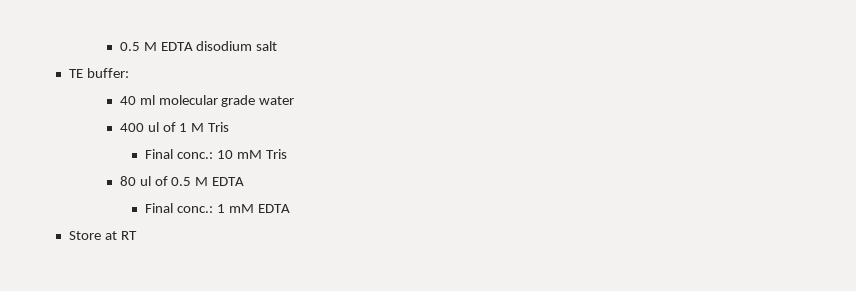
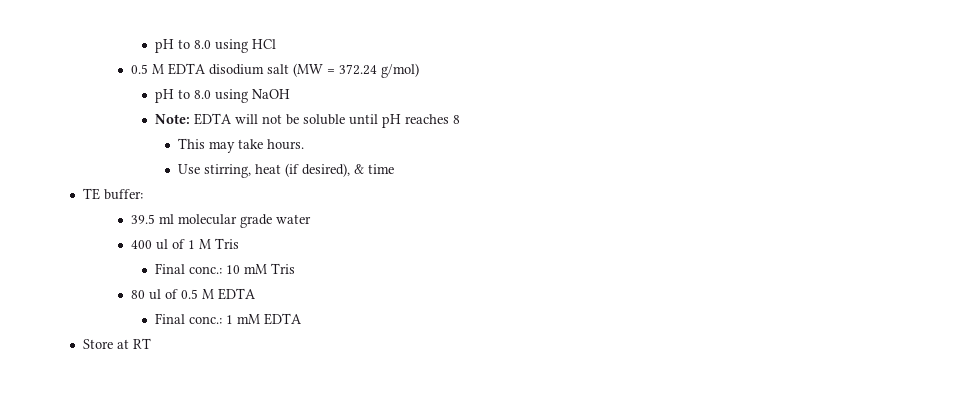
(119, 46) none -> [154,39,276,53] pH to 8.0 using HCl //
(278, 46) none -> [292,63,419,78] [154,89,290,103] [154,113,460,128] [178,138,305,153] [178,163,395,178] (MW = 372.24 g/mol) // pH to 8.0 using NaOH // Note: EDTA will not be soluble until pH reaches 8 // This may take hours. // Use stirring, heat (if desired), & time
[119,96,136,105] 40 -> [130,214,155,224] 39.5

